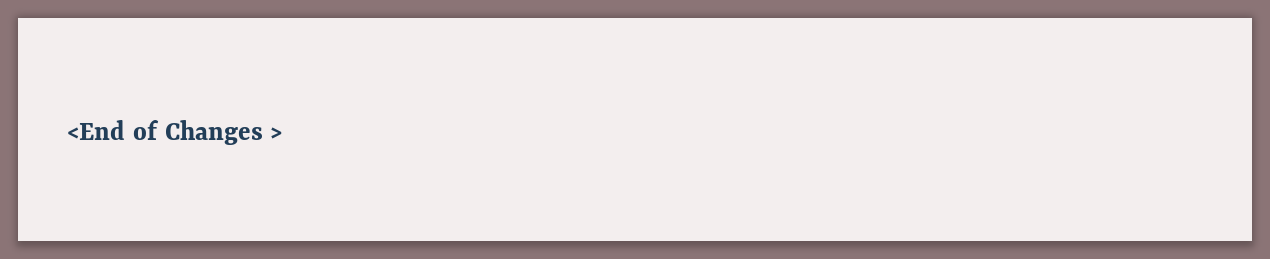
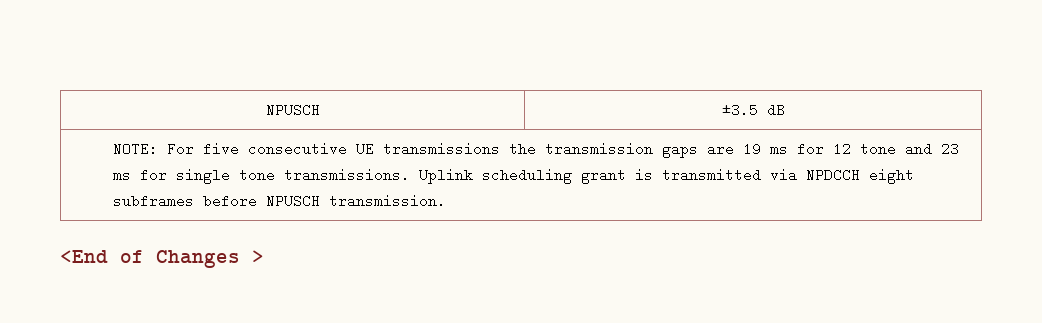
(67, 130) none -> [265,103,320,117] [721,103,785,117] [112,142,959,158] [112,168,914,184] [112,194,446,208] NPUSCH | ±3.5 dB // NOTE: For five consecutive UE transmissions the transmission gaps are 19 ms for 12 tone and 23 ms for single tone transmissions. Uplink scheduling grant is transmitted via NPDCCH eight subframes before NPUSCH transmission. //

